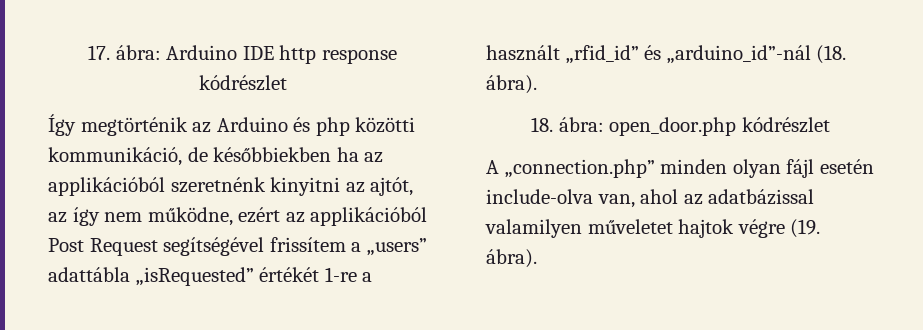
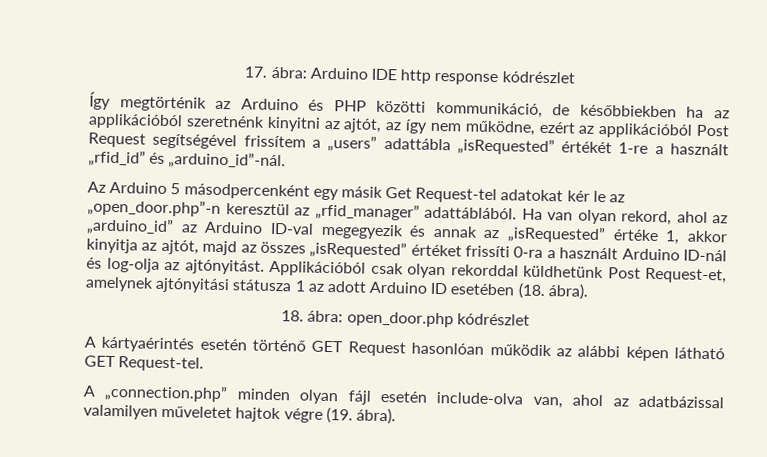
[315,117,350,136] php -> [333,100,367,112] PHP
[666,45,811,64] „arduino_id”-nál -> [168,151,287,170] [87,181,626,204] [87,198,728,226] [86,217,728,245] [86,238,727,262] [86,257,727,284] [85,276,515,296] „arduino_id”-nál. // Az Arduino 5 másodpercenként egy másik Get Request-tel adatokat kér le az „open_door.php”-n keresztül az „rfid_manager” adattáblából. Ha van olyan rekord, ahol az „arduino_id” az Arduino ID-val megegyezik és annak az „isRequested” értéke 1, akkor kinyitja az ajtót, majd az összes „isRequested” értéket frissíti 0-ra a használt Arduino ID-nál és log-olja az ajtónyitást. Applikációból csak olyan rekorddal küldhetünk Post Request-et, amelynek ajtónyitási státusza 1 az adott Arduino ID esetében
(830, 125) none -> [84,336,725,362] [84,355,205,372] // A kártyaérintés esetén történő GET Request hasonlóan működik az alábbi képen látható GET Request-tel.

